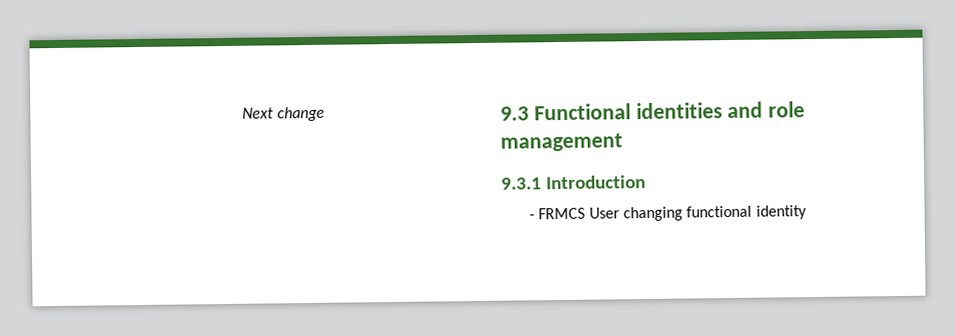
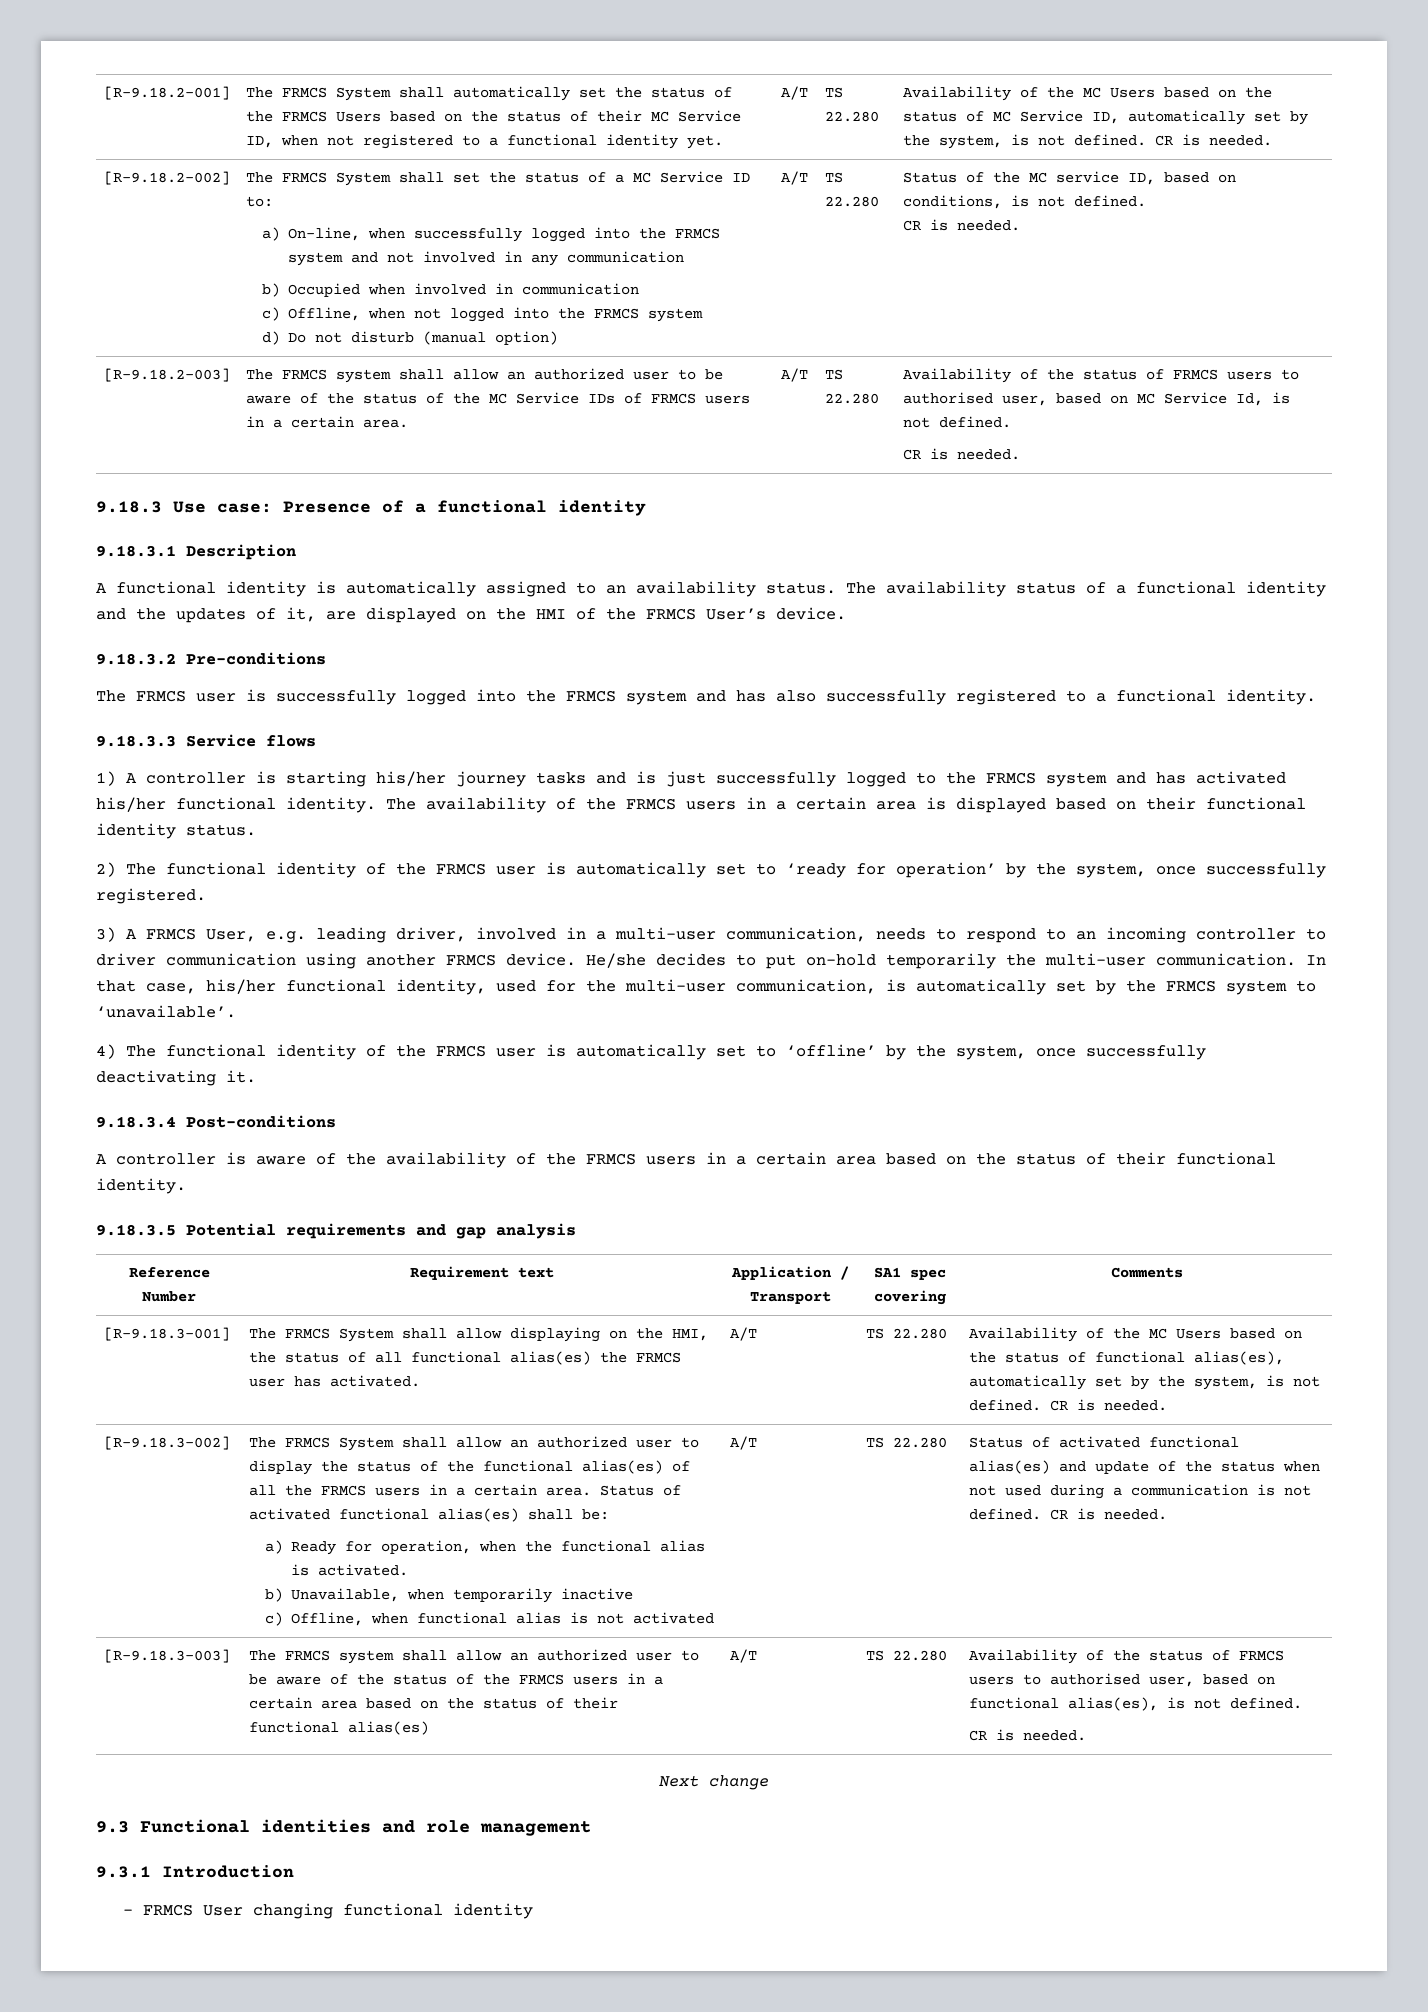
(242, 113) none -> [103,86,230,100] [245,86,732,101] [245,110,741,122] [245,134,723,149] [780,86,808,100] [824,87,843,98] [824,111,879,122] [902,86,1272,101] [902,110,1308,125] [902,134,1272,149] [103,171,230,185] [245,171,750,186] [245,196,273,207] [262,227,720,242] [287,251,684,266] [262,283,639,297] [262,307,703,322] [262,331,558,345] [780,171,808,185] [824,172,843,183] [824,196,879,207] [902,171,1236,185] [902,195,1146,209] [902,219,1020,231] [103,368,230,382] [245,368,723,383] [245,392,750,404] [245,416,408,428] [780,368,808,382] [824,369,843,380] [824,393,879,404] [902,368,1299,383] [902,392,1290,406] [902,416,1011,428] [902,448,1020,460] [96,500,646,516] [96,544,296,560] [96,581,1326,597] [96,607,846,623] [96,652,326,665] [96,689,1316,705] [96,734,316,747] [96,771,1286,787] [96,797,1306,813] [96,823,256,839] [96,862,1326,878] [96,888,206,904] [96,927,1326,943] [96,953,1326,969] [96,979,1316,995] [96,1005,236,1018] [96,1044,1206,1060] [96,1070,256,1086] [96,1115,336,1128] [96,1152,1276,1168] [96,1178,186,1194] [96,1223,576,1239] [128,1267,210,1278] [142,1291,196,1302] [410,1266,554,1280] [731,1266,849,1280] [750,1291,831,1304] [874,1267,946,1280] [874,1290,946,1305] [1110,1267,1183,1278] [103,1327,230,1341] [248,1327,708,1342] [248,1351,681,1365] [248,1375,420,1387] [729,1327,757,1341] [865,1328,947,1339] [968,1327,1302,1342] [968,1351,1284,1365] [968,1375,1320,1390] [968,1399,1167,1411] [103,1436,230,1450] [248,1436,699,1451] [248,1460,690,1475] [248,1484,681,1496] [248,1508,609,1522] [265,1540,705,1555] [290,1564,408,1576] [265,1588,633,1603] [265,1612,714,1626] [729,1436,757,1450] [865,1437,947,1448] [968,1436,1239,1448] [968,1460,1320,1474] [968,1484,1311,1499] [968,1508,1167,1520] [103,1649,230,1663] [248,1649,699,1664] [248,1673,663,1685] [248,1697,618,1709] [248,1721,429,1735] [729,1649,757,1663] [865,1650,947,1661] [968,1649,1284,1664] [968,1673,1275,1687] [968,1697,1302,1711] [968,1729,1086,1741] [R-9.18.2-001] | The FRMCS System shall automatically set the status of the FRMCS Users based on the status of their MC Service ID, when not registered to a functional identity yet. | A/T | TS 22.280 | Availability of the MC Users based on the status of MC Service ID, automatically set by the system, is not defined. CR is needed. // [R-9.18.2-002] | The FRMCS System shall set the status of a MC Service ID to: // a) On-line, when successfully logged into the FRMCS system and not involved in any communication // b) Occupied when involved in communication // c) Offline, when not logged into the FRMCS system // d) Do not disturb (manual option) | A/T | TS 22.280 | Status of the MC service ID, based on conditions, is not defined. // CR is needed. // [R-9.18.2-003] | The FRMCS system shall allow an authorized user to be aware of the status of the MC Service IDs of FRMCS users in a certain area. | A/T | TS 22.280 | Availability of the status of FRMCS users to authorised user, based on MC Service Id, is not defined. // CR is needed. // 9.18.3 Use case: Presence of a functional identity // 9.18.3.1 Description // A functional identity is automatically assigned to an availability status. The availability status of a functional identity and the updates of it, are displayed on the HMI of the FRMCS User’s device. // 9.18.3.2 Pre-conditions // The FRMCS user is successfully logged into the FRMCS system and has also successfully registered to a functional identity. // 9.18.3.3 Service flows // 1) A controller is starting his/her journey tasks and is just successfully logged to the FRMCS system and has activated his/her functional identity. The availability of the FRMCS users in a certain area is displayed based on their functional identity status. // 2) The functional identity of the FRMCS user is automatically set to ‘ready for operation’ by the system, once successfully registered. // 3) A FRMCS User, e.g. leading driver, involved in a multi-user communication, needs to respond to an incoming controller to driver communication using another FRMCS device. He/she decides to put on-hold temporarily the multi-user communication. In that case, his/her functional identity, used for the multi-user communication, is automatically set by the FRMCS system to ‘unavailable’. // 4) The functional identity of the FRMCS user is automatically set to ‘offline’ by the system, once successfully deactivating it. // 9.18.3.4 Post-conditions // A controller is aware of the availability of the FRMCS users in a certain area based on the status of their functional identity. // 9.18.3.5 Potential requirements and gap analysis // Reference Number | Requirement text | Application / Transport | SA1 spec covering | Comments // [R-9.18.3-001] | The FRMCS System shall allow displaying on the HMI, the status of all functional alias(es) the FRMCS user has activated. | A/T | TS 22.280 | Availability of the MC Users based on the status of functional alias(es), automatically set by the system, is not defined. CR is needed. // [R-9.18.3-002] | The FRMCS System shall allow an authorized user to display the status of the functional alias(es) of all the FRMCS users in a certain area. Status of activated functional alias(es) shall be: // a) Ready for operation, when the functional alias is activated. // b) Unavailable, when temporarily inactive // c) Offline, when functional alias is not activated | A/T | TS 22.280 | Status of activated functional alias(es) and update of the status when not used during a communication is not defined. CR is needed. // [R-9.18.3-003] | The FRMCS system shall allow an authorized user to be aware of the status of the FRMCS users in a certain area based on the status of their functional alias(es) | A/T | TS 22.280 | Availability of the status of FRMCS users to authorised user, based on functional alias(es), is not defined. // CR is needed. //

